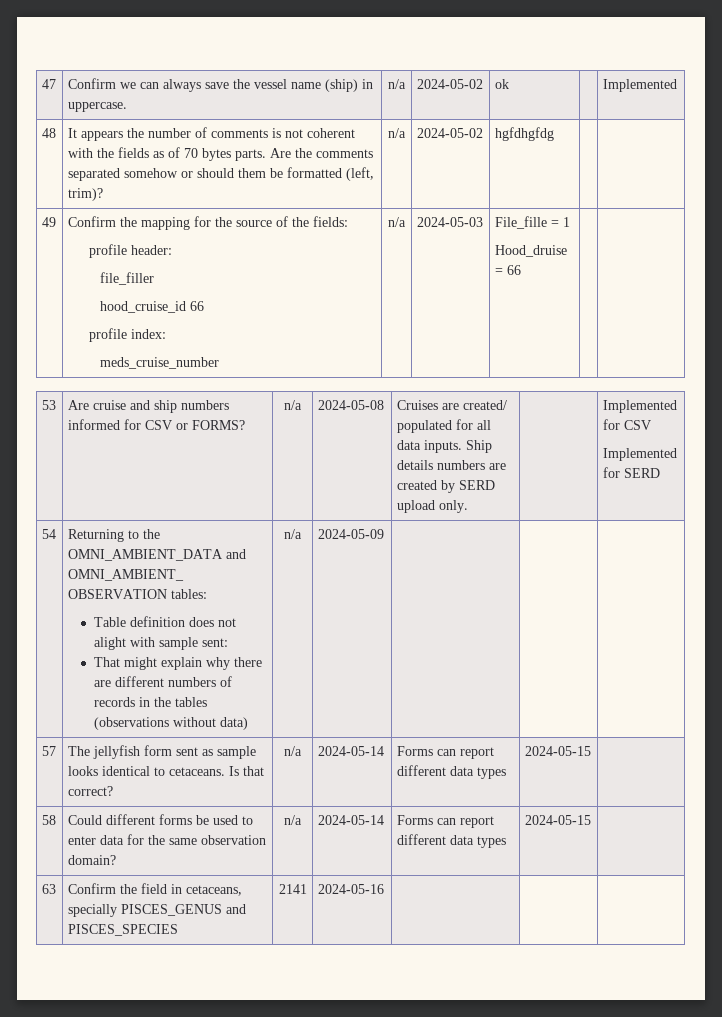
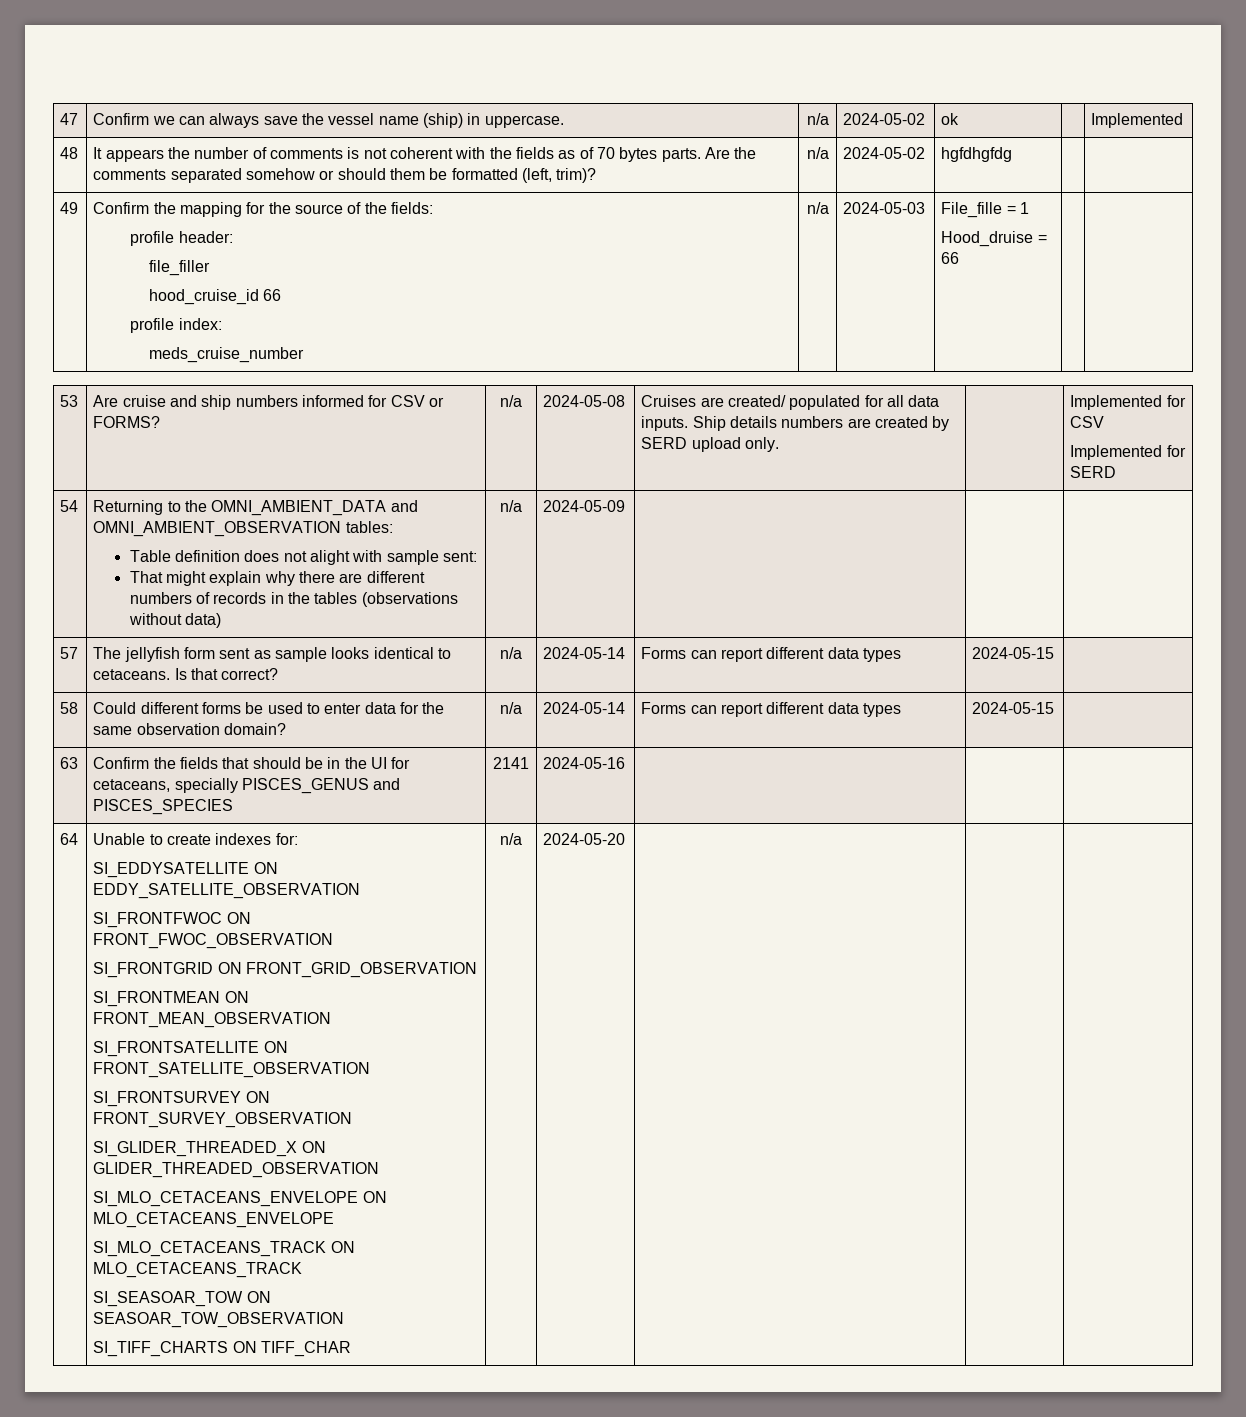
[140,883,182,894] field in -> [180,757,411,769] fields that should be in the UI for
(384, 889) none -> [60,833,79,845] [93,833,298,845] [93,862,278,878] [93,883,361,899] [93,912,251,928] [93,933,334,949] [93,962,478,978] [93,991,249,1007] [93,1012,332,1028] [93,1041,288,1057] [93,1062,371,1078] [93,1091,270,1107] [93,1112,353,1128] [93,1141,326,1157] [93,1162,380,1178] [93,1191,387,1207] [93,1212,335,1228] [93,1241,355,1257] [93,1262,303,1278] [93,1291,271,1307] [93,1312,345,1328] [93,1341,352,1357] [500,833,522,845] [543,833,626,845] // 64 | Unable to create indexes for: // SI_EDDYSATELLITE ON EDDY_SATELLITE_OBSERVATION // SI_FRONTFWOC ON FRONT_FWOC_OBSERVATION // SI_FRONTGRID ON FRONT_GRID_OBSERVATION // SI_FRONTMEAN ON FRONT_MEAN_OBSERVATION // SI_FRONTSATELLITE ON FRONT_SATELLITE_OBSERVATION // SI_FRONTSURVEY ON FRONT_SURVEY_OBSERVATION // SI_GLIDER_THREADED_X ON GLIDER_THREADED_OBSERVATION // SI_MLO_CETACEANS_ENVELOPE ON MLO_CETACEANS_ENVELOPE // SI_MLO_CETACEANS_TRACK ON MLO_CETACEANS_TRACK // SI_SEASOAR_TOW ON SEASOAR_TOW_OBSERVATION // SI_TIFF_CHARTS ON TIFF_CHAR | n/a | 2024-05-20 | | |

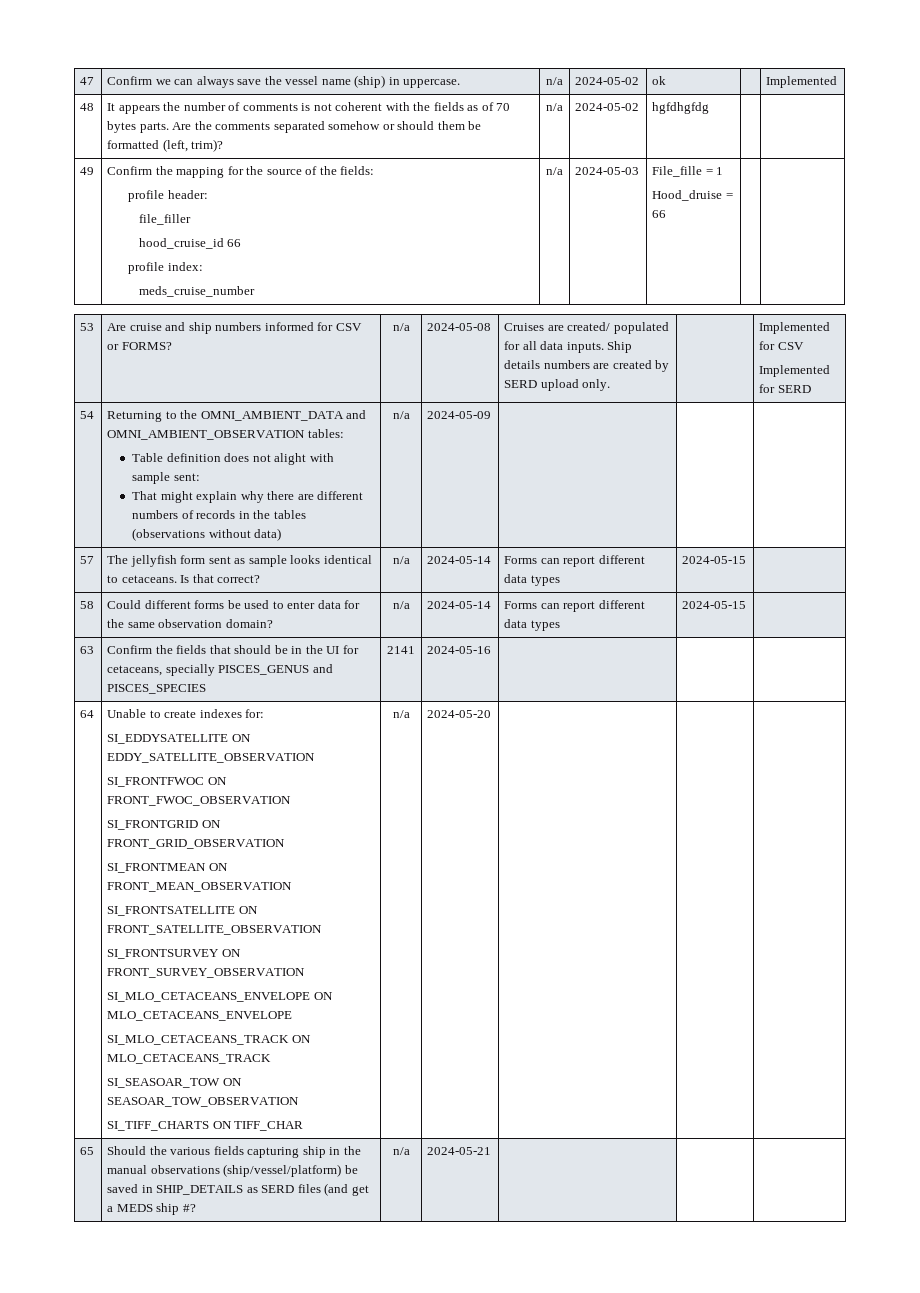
[93,1141,326,1157] [93,1162,380,1178] // SI_GLIDER_THREADED_X ON GLIDER_THREADED_OBSERVATION -> (306, 973) none
(626, 839) none -> [80,1147,95,1155] [107,1146,361,1158] [107,1164,358,1177] [107,1183,369,1196] [107,1203,196,1215] [392,1147,410,1155] [427,1147,492,1155] // 65 | Should the various fields capturing ship in the manual observations (ship/vessel/platform) be saved in SHIP_DETAILS as SERD files (and get a MEDS ship #? | n/a | 2024-05-21 | | |

